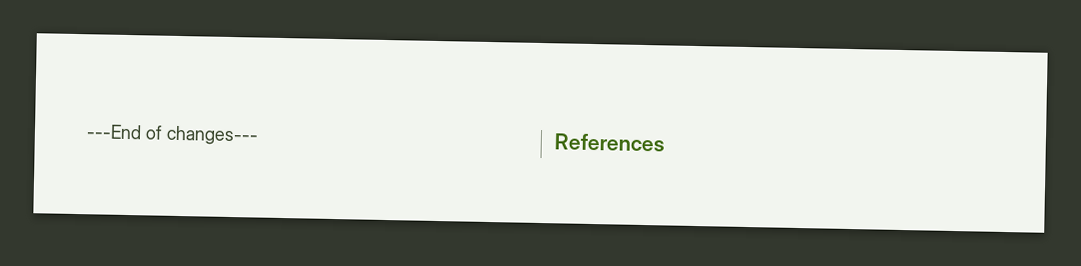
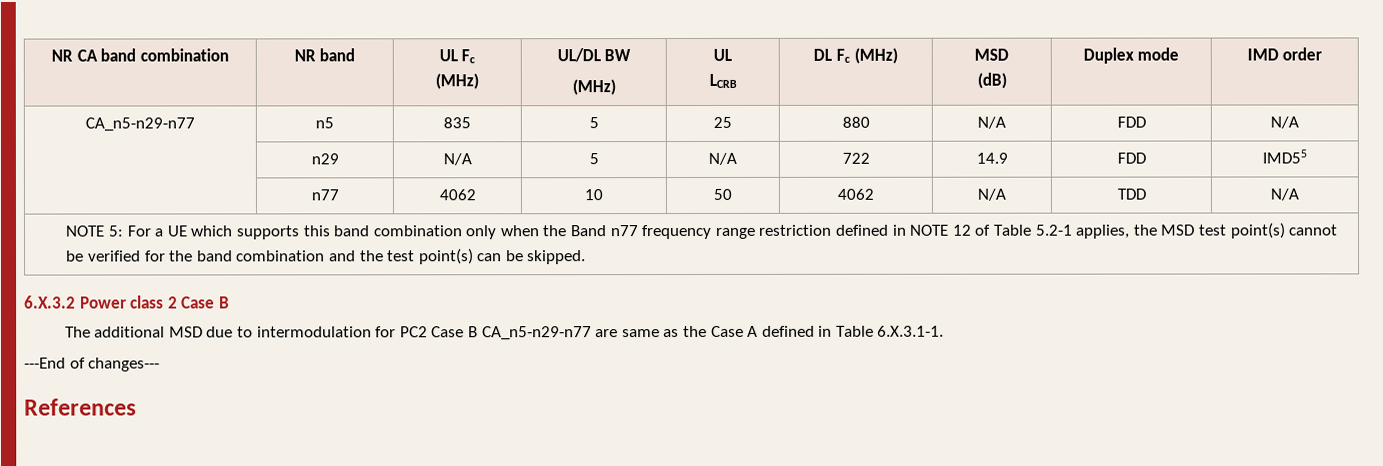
(86, 132) none -> [51,48,229,62] [293,48,356,62] [438,49,476,64] [435,73,479,90] [556,48,632,63] [571,79,616,96] [713,48,732,61] [708,73,737,88] [813,47,898,64] [974,48,1009,61] [976,72,1007,89] [1082,47,1180,64] [1246,47,1323,61] [85,117,195,132] [315,117,334,129] [443,117,471,129] [588,117,599,129] [713,116,732,128] [841,116,870,128] [977,116,1006,129] [1116,116,1146,128] [1270,116,1299,129] [310,153,339,165] [442,153,472,166] [588,153,599,165] [708,152,737,165] [841,152,870,164] [975,152,1008,164] [1116,152,1146,164] [1262,149,1307,164] [310,189,339,201] [438,189,476,201] [584,189,603,201] [713,188,732,200] [837,188,874,200] [977,188,1006,201] [1116,188,1146,200] [1270,188,1299,201] [65,222,1339,240] [66,248,587,265] [24,295,230,309] [64,325,945,341] NR CA band combination | NR band | UL Fc // (MHz) | UL/DL BW // (MHz) | UL // LCRB | DL Fc (MHz) | MSD // (dB) | Duplex mode | IMD order // CA_n5-n29-n77 | n5 | 835 | 5 | 25 | 880 | N/A | FDD | N/A // | n29 | N/A | 5 | N/A | 722 | 14.9 | FDD | IMD55 // | n77 | 4062 | 10 | 50 | 4062 | N/A | TDD | N/A // NOTE 5: For a UE which supports this band combination only when the Band n77 frequency range restriction defined in NOTE 12 of Table 5.2-1 applies, the MSD test point(s) cannot be verified for the band combination and the test point(s) can be skipped. // 6.X.3.2 Power class 2 Case B // The additional MSD due to intermodulation for PC2 Case B CA_n5-n29-n77 are same as the Case A defined in Table 6.X.3.1-1. //

